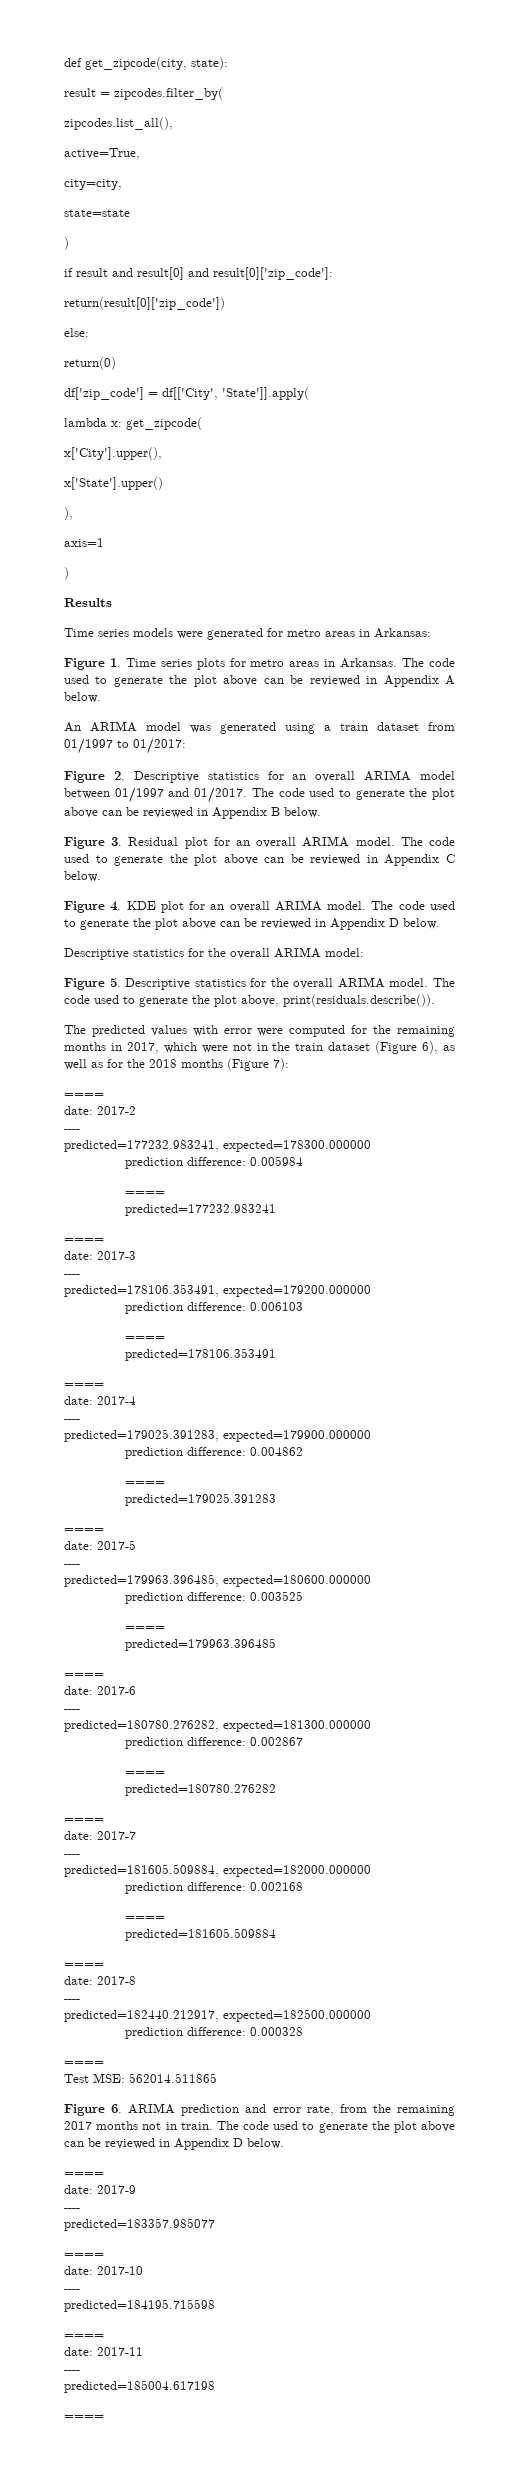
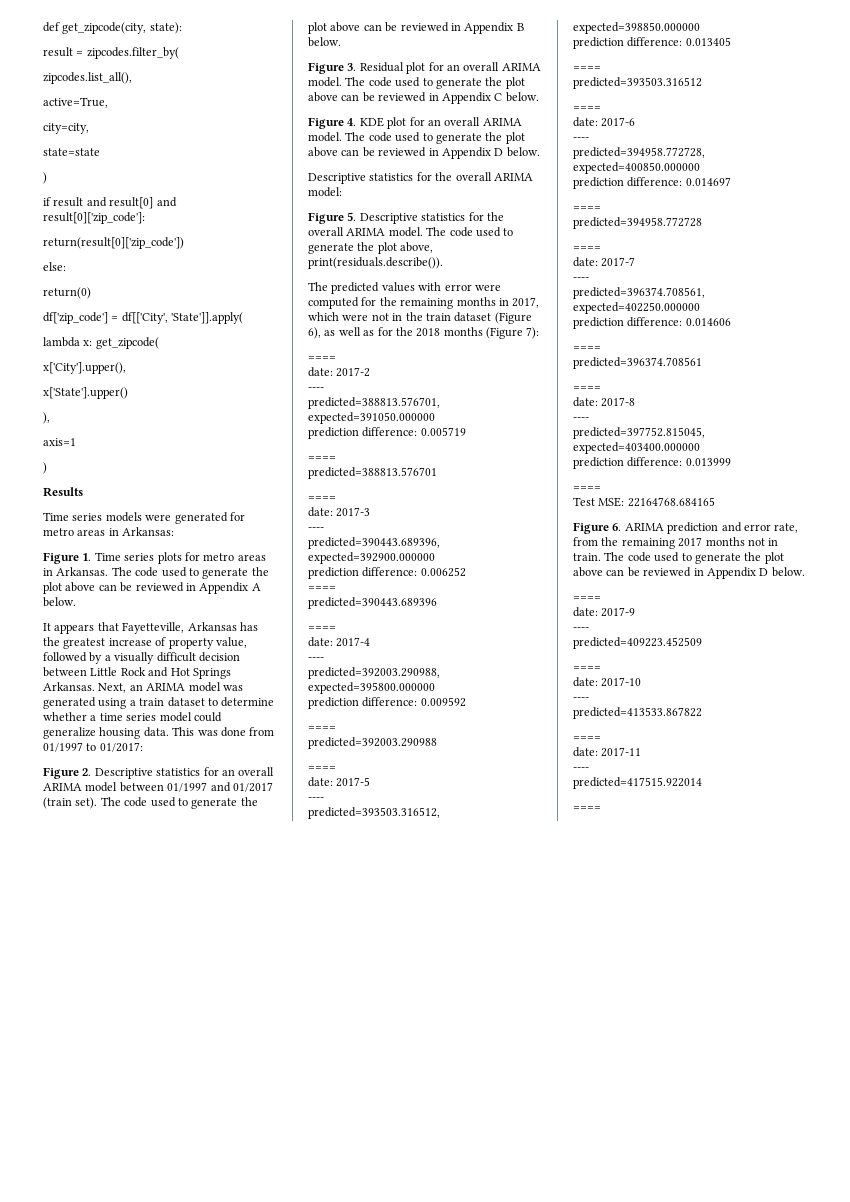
[64,722,81,732] An -> [43,622,258,634] [43,637,247,649] [43,652,240,664] [43,667,231,679] [43,682,143,693] It appears that Fayetteville, Arkansas has the greatest increase of property value, followed by a visually difficult decision between Little Rock and Hot Springs Arkansas. Next, an
(419, 726) none -> [207,697,275,707] [43,712,222,722] [43,727,246,739] to determine whether a time series model could generalize housing data. This was done
[194,787,248,803] 01/2017. -> [232,782,273,792] [43,797,98,809] 01/2017 (train set).
[64,1140,371,1152] [125,1156,304,1169] [125,1191,166,1196] [125,1204,277,1216] predicted=177232.983241, expected=178300.000000 // prediction difference: 0.005984 // ==== // predicted=177232.983241 -> [308,397,440,409] [308,412,435,424] [308,427,466,439] [308,456,336,461] [308,467,437,479] predicted=388813.576701, expected=391050.000000 // prediction difference: 0.005719 // ==== // predicted=388813.576701
[64,1284,371,1297] [125,1302,304,1314] [125,1336,166,1341] [125,1348,277,1361] predicted=178106.353491, expected=179200.000000 // prediction difference: 0.006103 // ==== // predicted=178106.353491 -> [308,537,440,549] [308,552,435,564] [308,567,466,579] [308,586,336,591] [308,597,437,609] predicted=390443.689396, expected=392900.000000 // prediction difference: 0.006252 // ==== // predicted=390443.689396
[64,1429,371,1442] [125,1447,304,1459] [125,1481,166,1486] [125,1493,277,1506] predicted=179025.391283, expected=179900.000000 // prediction difference: 0.004862 // ==== // predicted=179025.391283 -> [308,667,440,679] [308,682,435,694] [308,697,466,709] [308,726,336,731] [308,737,437,749] predicted=392003.290988, expected=395800.000000 // prediction difference: 0.009592 // ==== // predicted=392003.290988
[64,1574,371,1587] [125,1591,304,1604] [125,1626,166,1631] [125,1638,277,1651] predicted=179963.396485, expected=180600.000000 // prediction difference: 0.003525 // ==== // predicted=179963.396485 -> [308,807,440,819] [573,22,700,34] [573,37,731,49] [573,66,601,71] [573,77,702,89] predicted=393503.316512, expected=398850.000000 // prediction difference: 0.013405 // ==== // predicted=393503.316512
[64,1720,371,1732] [125,1737,304,1749] [125,1771,166,1776] [125,1784,277,1796] predicted=180780.276282, expected=181300.000000 // prediction difference: 0.002867 // ==== // predicted=180780.276282 -> [573,147,705,159] [573,162,700,174] [573,177,731,189] [573,206,601,211] [573,217,702,229] predicted=394958.772728, expected=400850.000000 // prediction difference: 0.014697 // ==== // predicted=394958.772728
[64,1864,371,1877] [125,1882,304,1894] [125,1916,166,1921] [125,1928,277,1941] predicted=181605.509884, expected=182000.000000 // prediction difference: 0.002168 // ==== // predicted=181605.509884 -> [573,287,705,299] [573,302,700,314] [573,317,731,329] [573,346,601,351] [573,357,702,369] predicted=396374.708561, expected=402250.000000 // prediction difference: 0.014606 // ==== // predicted=396374.708561
[64,2009,371,2022] [125,2027,304,2039] predicted=182440.212917, expected=182500.000000 // prediction difference: 0.000328 -> [573,427,705,439] [573,442,700,454] [573,457,731,469] predicted=397752.815045, expected=403400.000000 // prediction difference: 0.013999
[129,2073,217,2083] 562014.511865 -> [627,497,715,507] 22164768.684165
[64,2218,215,2231] predicted=183357.985077 -> [573,637,702,649] predicted=409223.452509
[64,2299,215,2312] predicted=184195.715598 -> [573,707,702,719] predicted=413533.867822
[64,2380,215,2393] predicted=185004.617198 -> [573,777,702,789] predicted=417515.922014

